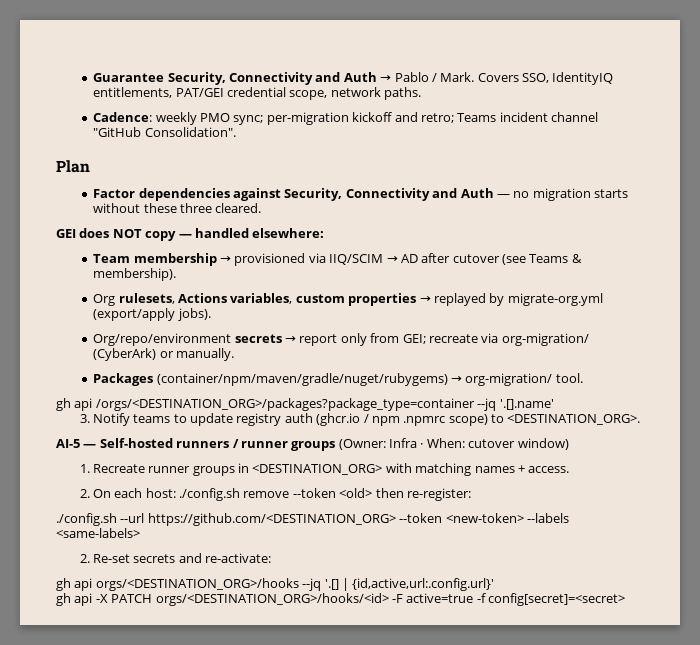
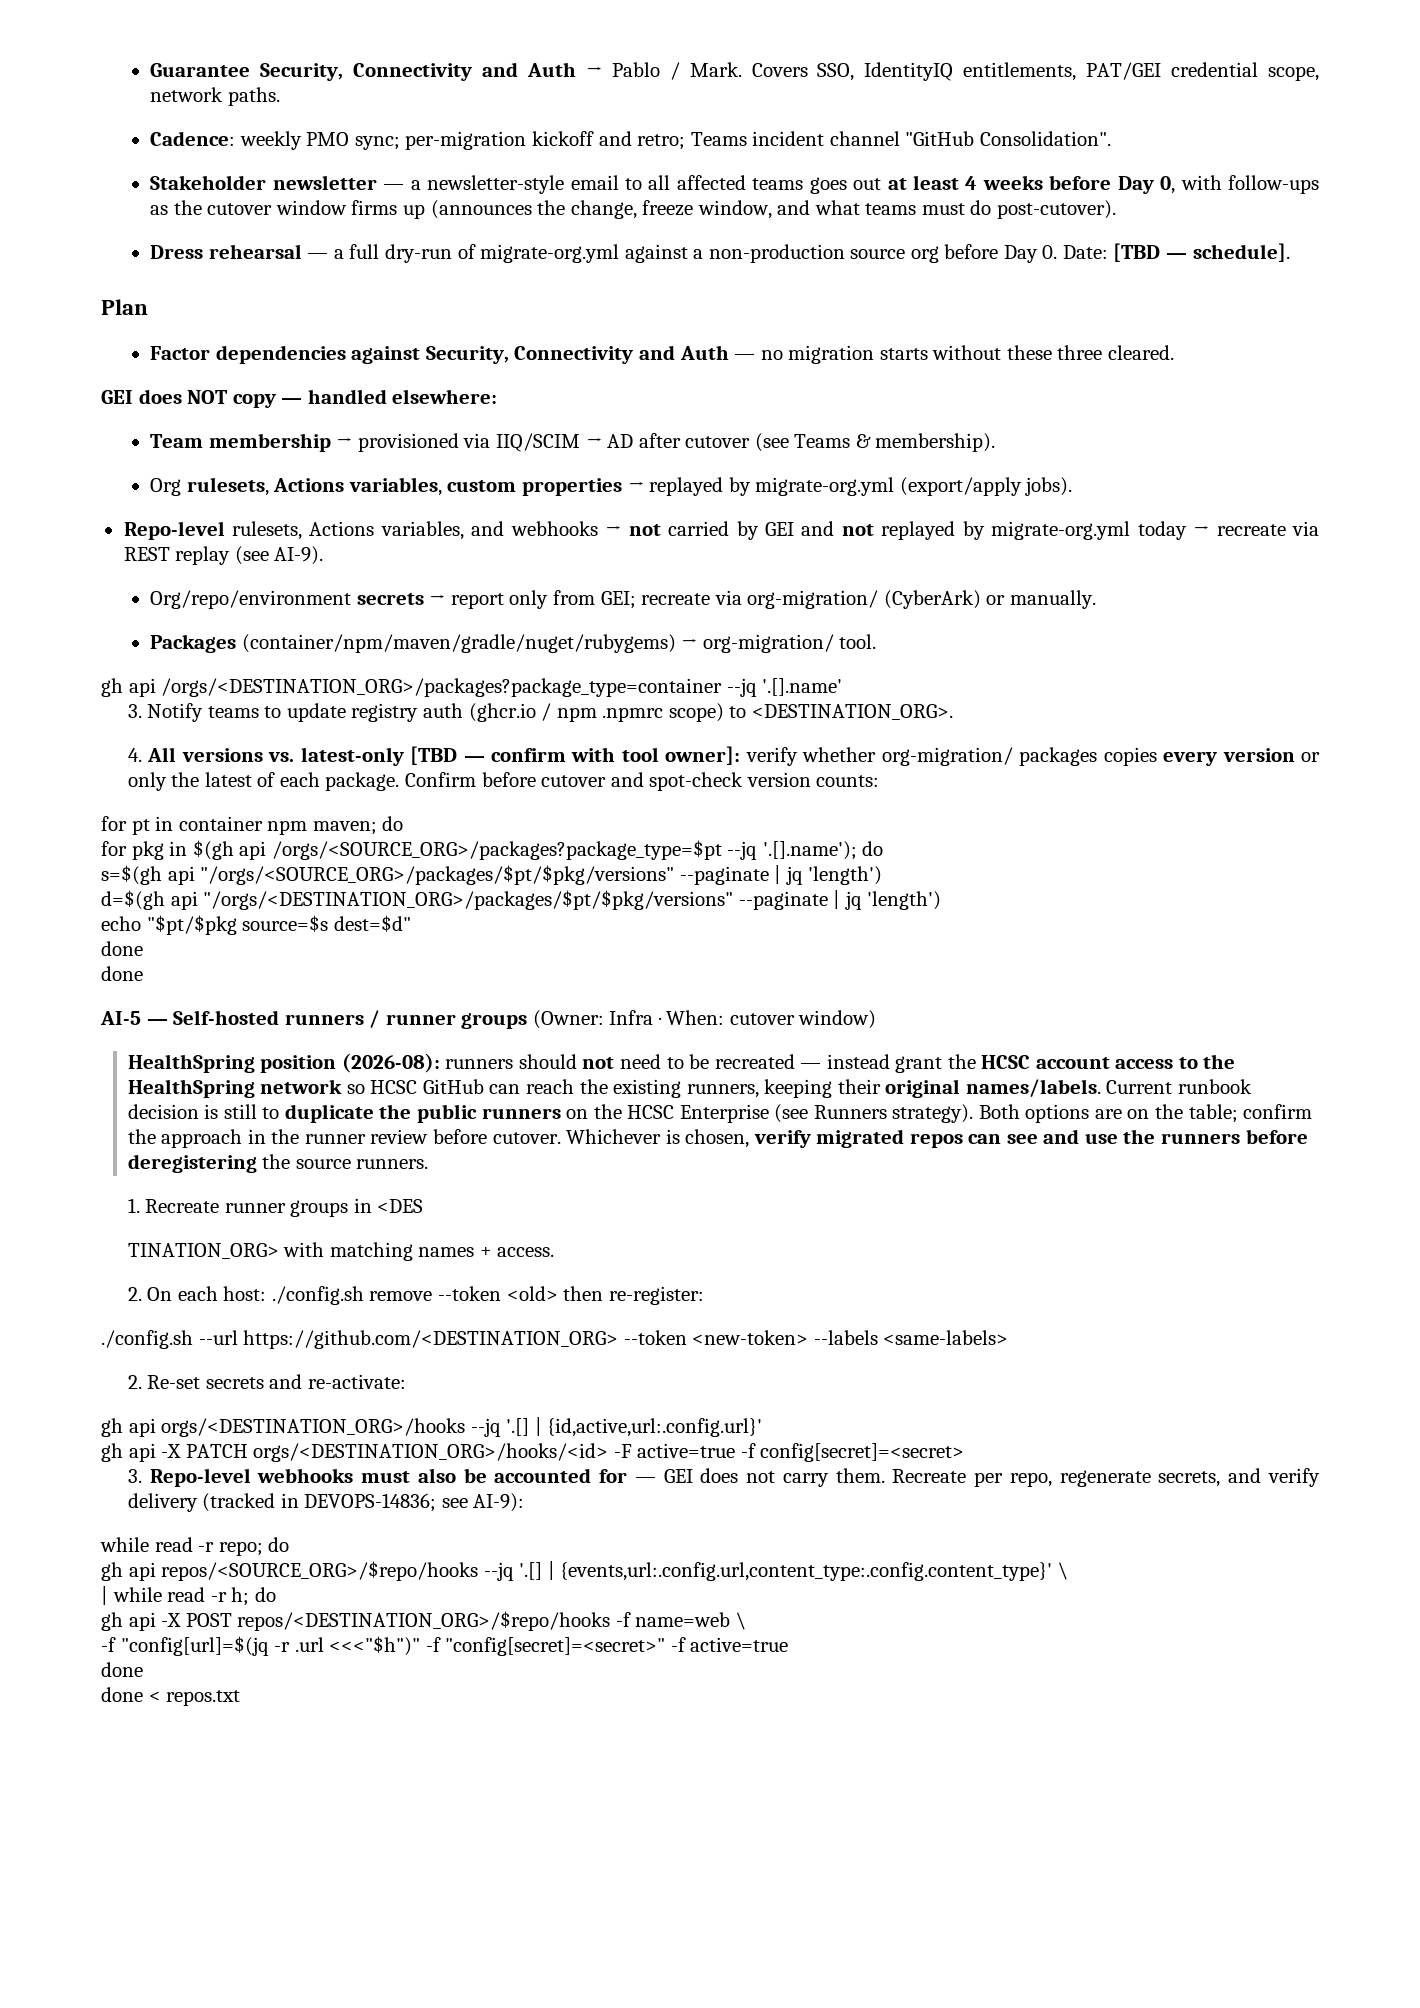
(236, 132) none -> [150,175,1320,194] [150,200,1116,219] [150,243,1290,263] // Stakeholder newsletter — a newsletter-style email to all affected teams goes out at least 4 weeks before Day 0, with follow-ups as the cutover window firms up (announces the change, freeze window, and what teams must do post-cutover). // Dress rehearsal — a full dry-run of migrate-org.yml against a non-production source org before Day 0. Date: [TBD — schedule].
(211, 314) none -> [123,521,1319,540] [123,546,324,565] // Repo-level rulesets, Actions variables, and webhooks → not carried by GEI and not replayed by migrate-org.yml today → recreate via REST replay (see AI-9).
(641, 419) none -> [127,746,1321,766] [127,772,880,791] [101,816,404,835] [101,840,884,860] [101,865,883,885] [101,890,942,910] [101,915,411,935] [101,941,143,956] [101,966,143,981] // 4. All versions vs. latest-only [TBD — confirm with tool owner]: verify whether org-migration/ packages copies every version or only the latest of each package. Confirm before cutover and spot-check version counts: // for pt in container npm maven; do // for pkg in $(gh api /orgs/<SOURCE_ORG>/packages?package_type=$pt --jq '.[].name'); do // s=$(gh api "/orgs/<SOURCE_ORG>/packages/$pt/$pkg/versions" --paginate | jq 'length') // d=$(gh api "/orgs/<DESTINATION_ORG>/packages/$pt/$pkg/versions" --paginate | jq 'length') // echo "$pt/$pkg source=$s dest=$d" // done // done
(569, 444) none -> [127,1053,1236,1073] [127,1079,1252,1098] [127,1104,1313,1123] [127,1129,1308,1148] [127,1154,429,1173] // HealthSpring position (2026-08): runners should not need to be recreated — instead grant the HCSC account access to the HealthSpring network so HCSC GitHub can reach the existing runners, keeping their original names/labels. Current runbook decision is still to duplicate the public runners on the HCSC Enterprise (see Runners strategy). Both options are on the table; confirm the approach in the runner review before cutover. Whichever is chosen, verify migrated repos can see and use the runners before deregistering the source runners.
[252,464,383,475] <DESTINATION_ORG> -> [377,1199,424,1213] [127,1243,279,1259] <DES // TINATION_ORG>
(625, 599) none -> [127,1468,1320,1487] [127,1493,525,1512] [100,1537,290,1556] [101,1561,1068,1581] [101,1586,276,1606] [101,1611,746,1631] [101,1636,789,1656] [101,1662,143,1677] [101,1687,241,1706] // 3. Repo-level webhooks must also be accounted for — GEI does not carry them. Recreate per repo, regenerate secrets, and verify delivery (tracked in DEVOPS-14836; see AI-9): // while read -r repo; do // gh api repos/<SOURCE_ORG>/$repo/hooks --jq '.[] | {events,url:.config.url,content_type:.config.content_type}' \ // | while read -r h; do // gh api -X POST repos/<DESTINATION_ORG>/$repo/hooks -f name=web \ // -f "config[url]=$(jq -r .url <<<"$h")" -f "config[secret]=<secret>" -f active=true // done // done < repos.txt

